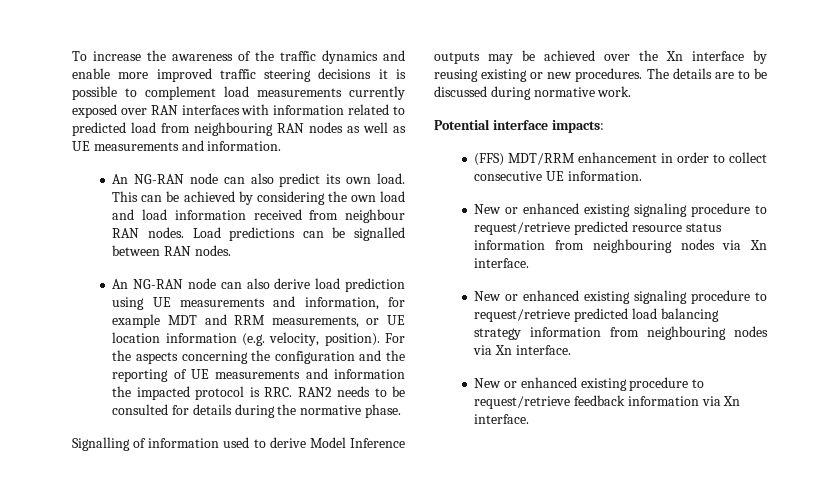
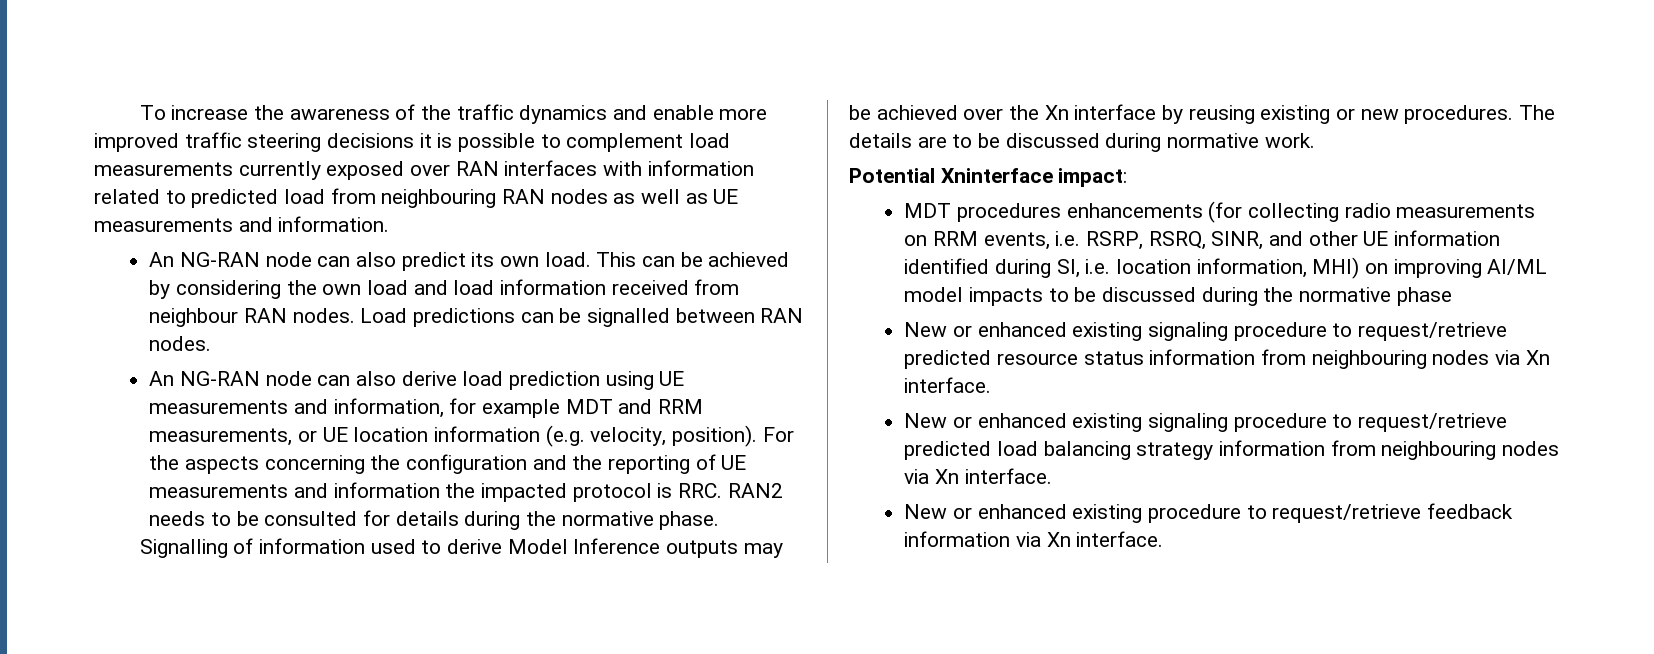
[492,120,604,133] [474,152,767,166] [474,171,642,181] interface impacts: // (FFS) MDT/RRM enhancement in order to collect consecutive UE information. -> [940,168,1128,187] [904,201,1536,223] [904,230,1500,250] [904,257,1548,279] [904,287,1452,306] Xninterface impact: // MDT procedures enhancements (for collecting radio measurements on RRM events, i.e. RSRP, RSRQ, SINR, and other UE information identified during SI, i.e. location information, MHI) on improving AI/ML model impacts to be discussed during the normative phase

